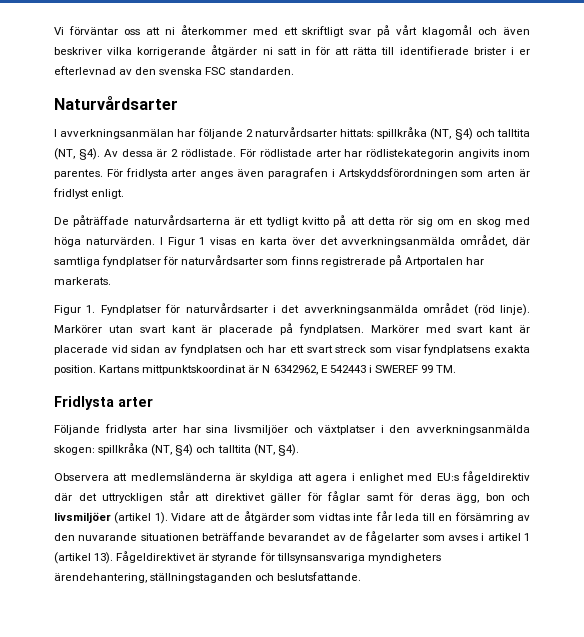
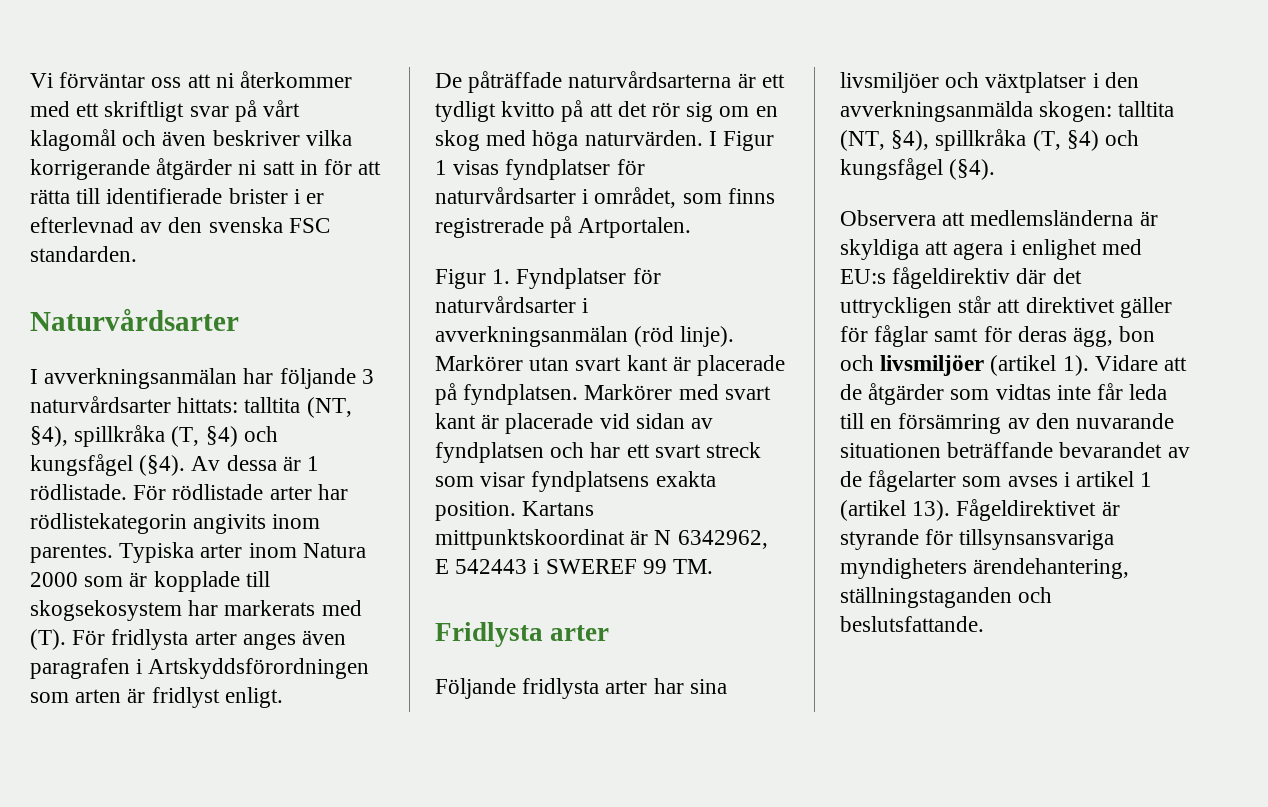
[245,129,253,137] 2 -> [361,369,374,384] 3
[377,127,530,140] [54,148,100,160] spillkråka (NT, §4) och talltita (NT, §4). -> [244,397,352,418] [30,425,278,447] [30,454,186,476] talltita (NT, §4), spillkråka (T, §4) och kungsfågel (§4).
[171,149,179,157] 2 -> [307,456,320,471] 1
(103, 174) none -> [119,542,366,563] [30,571,270,592] [30,600,362,621] [30,629,66,650] Typiska arter inom Natura 2000 som är kopplade till skogsekosystem har markerats med (T).
[367,217,395,225] detta -> [617,101,647,117] det
[241,235,530,247] [54,257,100,267] en karta över det avverkningsanmälda området, där samtliga -> (500, 167) none
(264, 260) none -> [582,187,677,208] i området,
[404,257,484,267] [54,277,111,285] Artportalen har markerats. -> [578,217,692,238] Artportalen.
[281,303,470,315] det avverkningsanmälda området -> [435,326,628,347] avverkningsanmälan
[98,443,299,456] spillkråka (NT, §4) och talltita (NT, §4). -> [1118,101,1175,117] [840,129,1140,151] [840,158,996,180] talltita (NT, §4), spillkråka (T, §4) och kungsfågel (§4).

